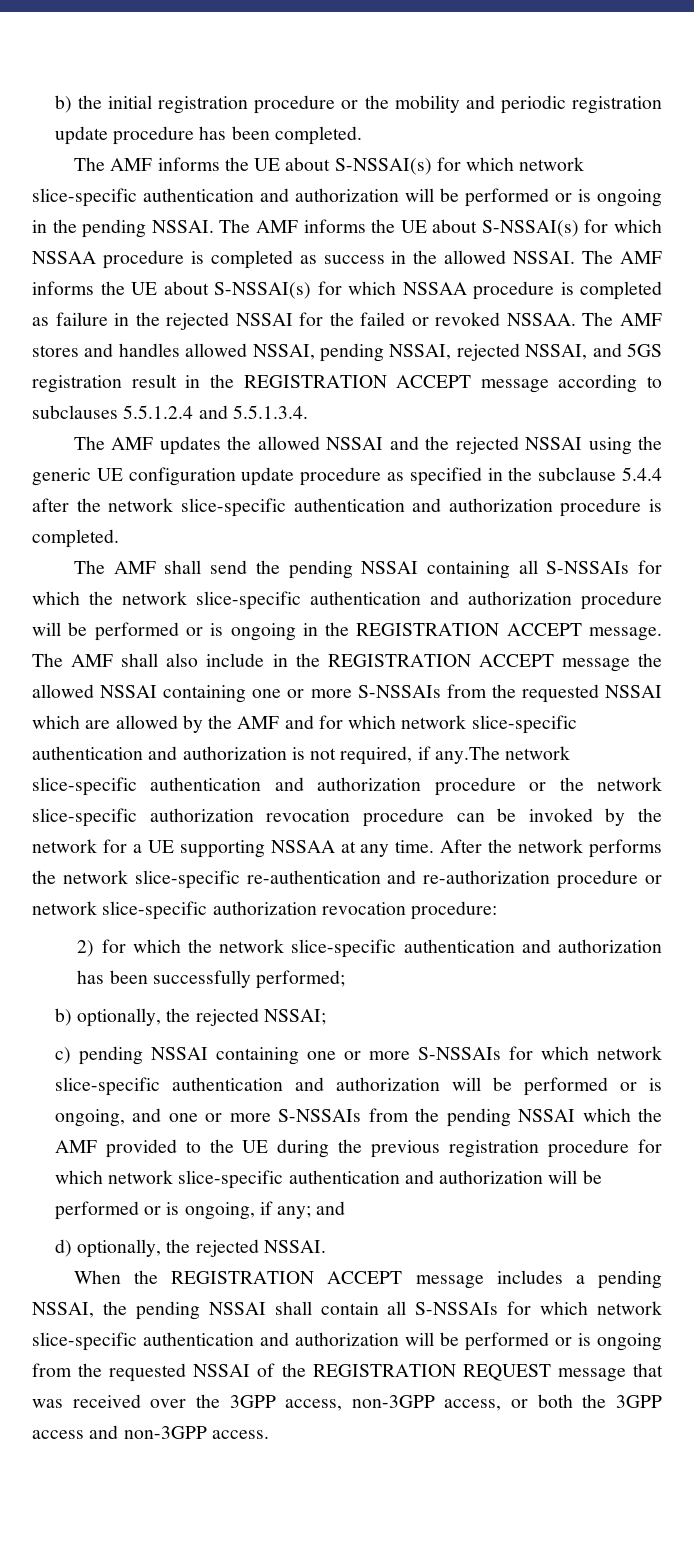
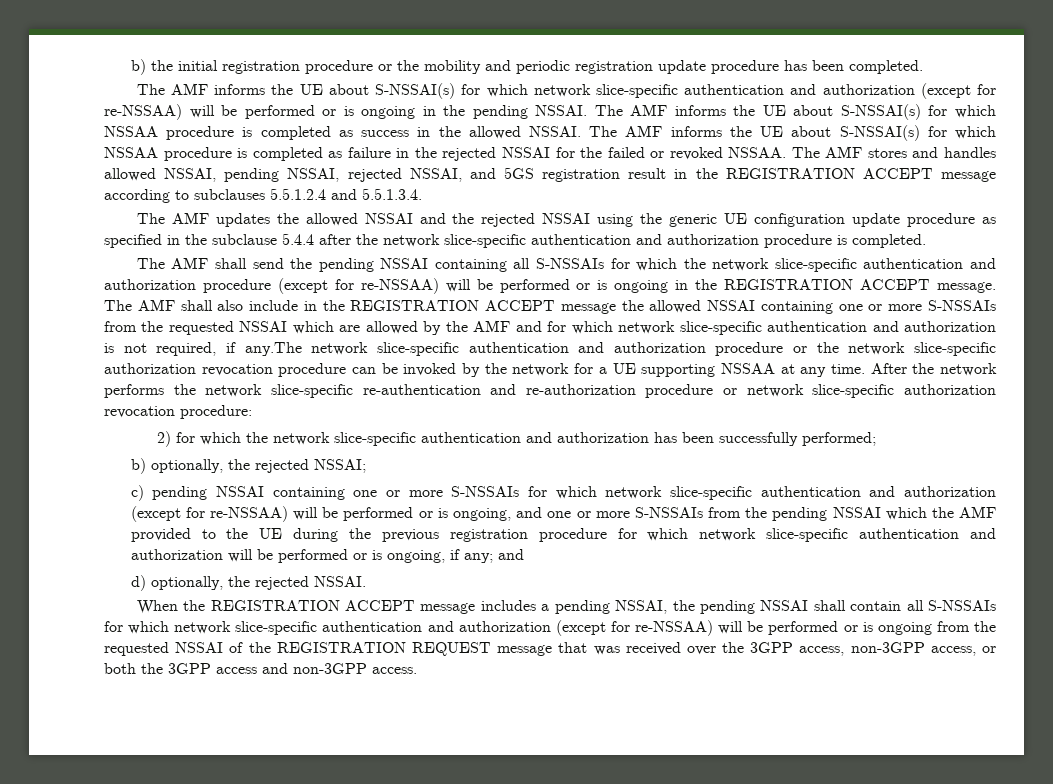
(399, 195) none -> [920,83,997,99] [104,104,182,120] (except for re-NSSAA)
(662, 600) none -> [277,278,439,294] (except for re-NSSAA)
(440, 1084) none -> [130,506,288,522] (except for re-NSSAA)
(399, 1339) none -> [555,620,714,636] (except for re-NSSAA)

